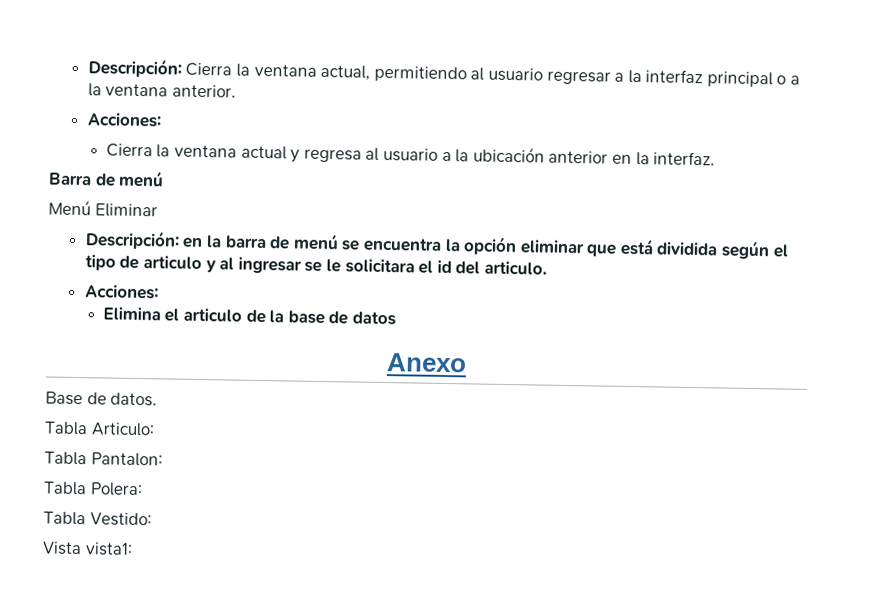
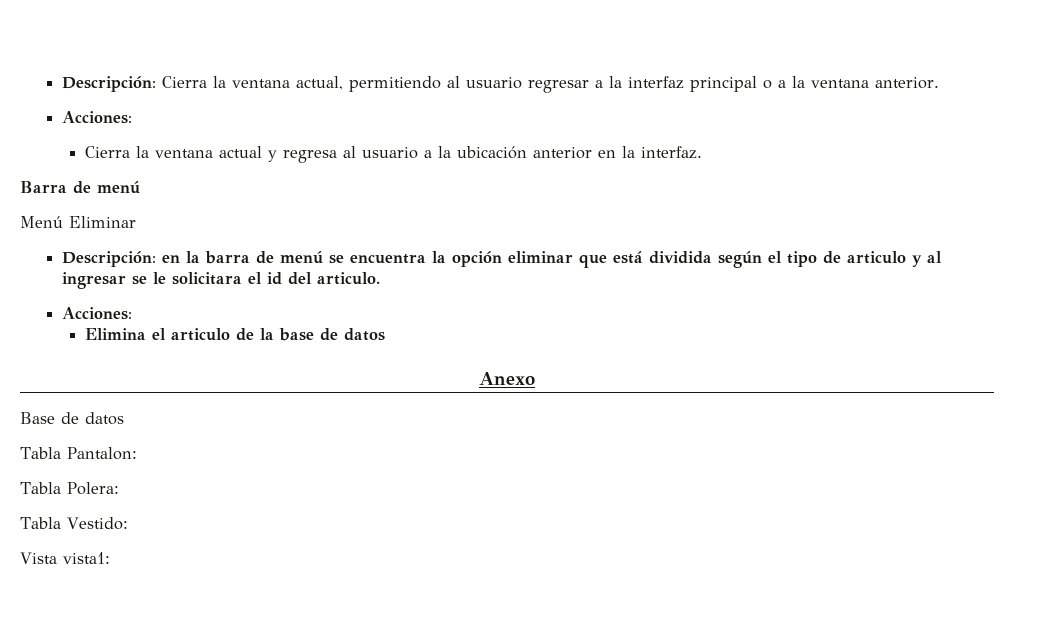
[110,392,158,407] [44,421,155,437] datos. // Tabla Articulo: -> [85,412,124,425] datos

